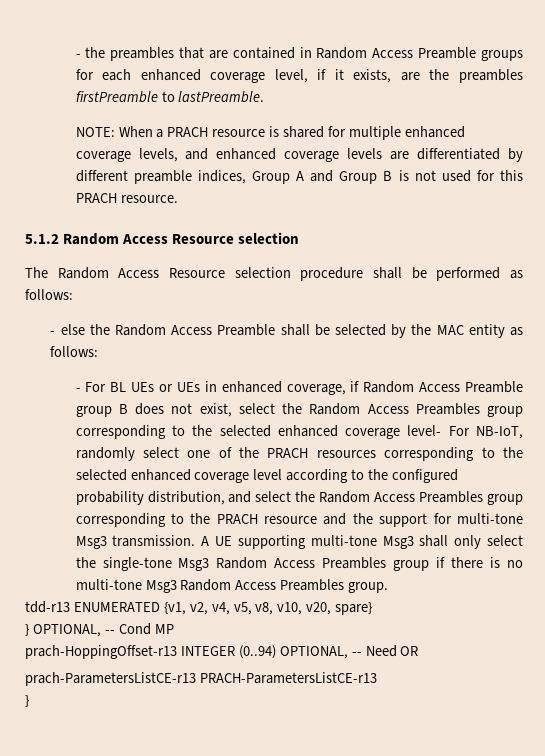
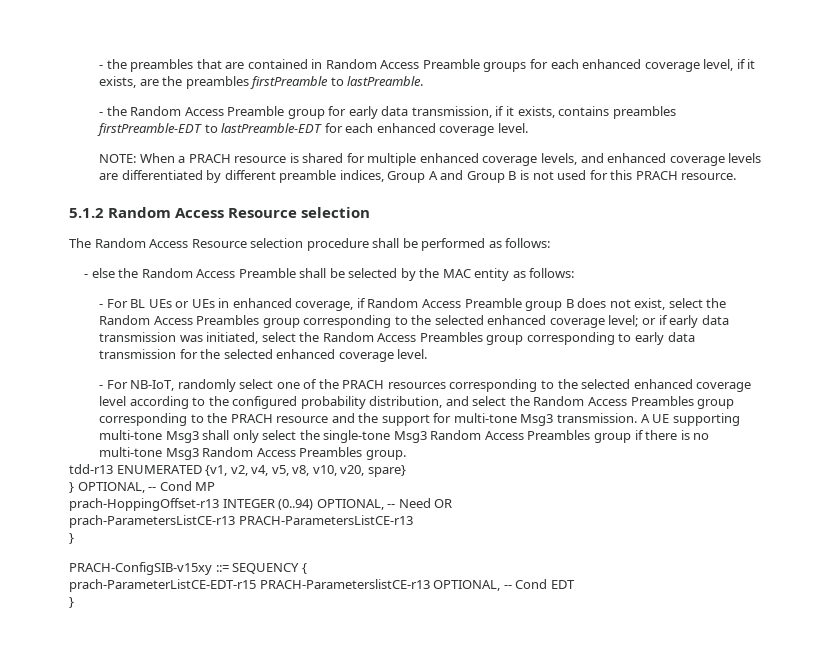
(265, 97) none -> [99,106,676,119] [97,123,528,136] // - the Random Access Preamble group for early data transmission, if it exists, contains preambles firstPreamble-EDT to lastPreamble-EDT for each enhanced coverage level.
[407,425,442,436] level- -> [608,315,729,328] [99,332,695,345] [99,349,428,362] [99,385,104,389] level; or if early data transmission was initiated, select the Random Access Preambles group corresponding to early data transmission for the selected enhanced coverage level. // -
(29, 701) none -> [69,562,307,575] [69,579,575,592] [69,597,74,608] // PRACH-ConfigSIB-v15xy ::= SEQUENCY { // prach-ParameterListCE-EDT-r15 PRACH-ParameterslistCE-r13 OPTIONAL, -- Cond EDT // }

